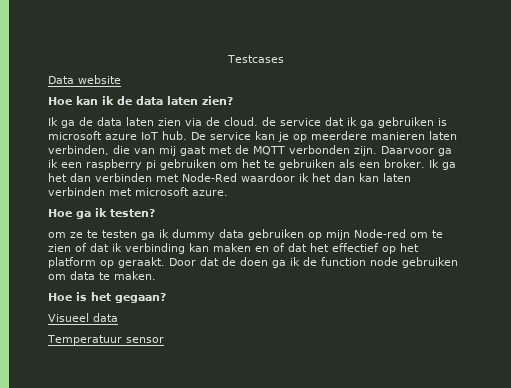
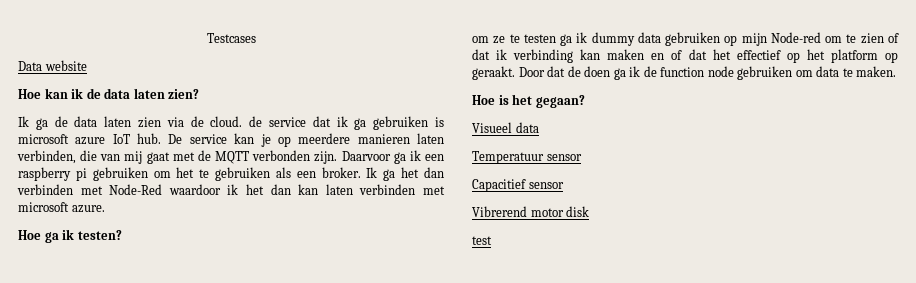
(164, 340) none -> [472,179,564,192] [472,206,590,217] [472,236,492,245] // Capacitief sensor // Vibrerend motor disk // test

